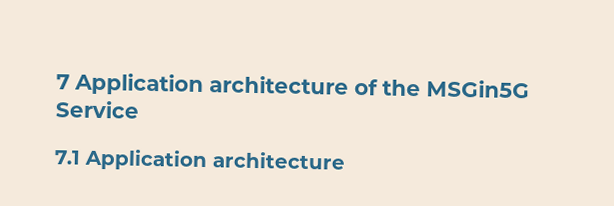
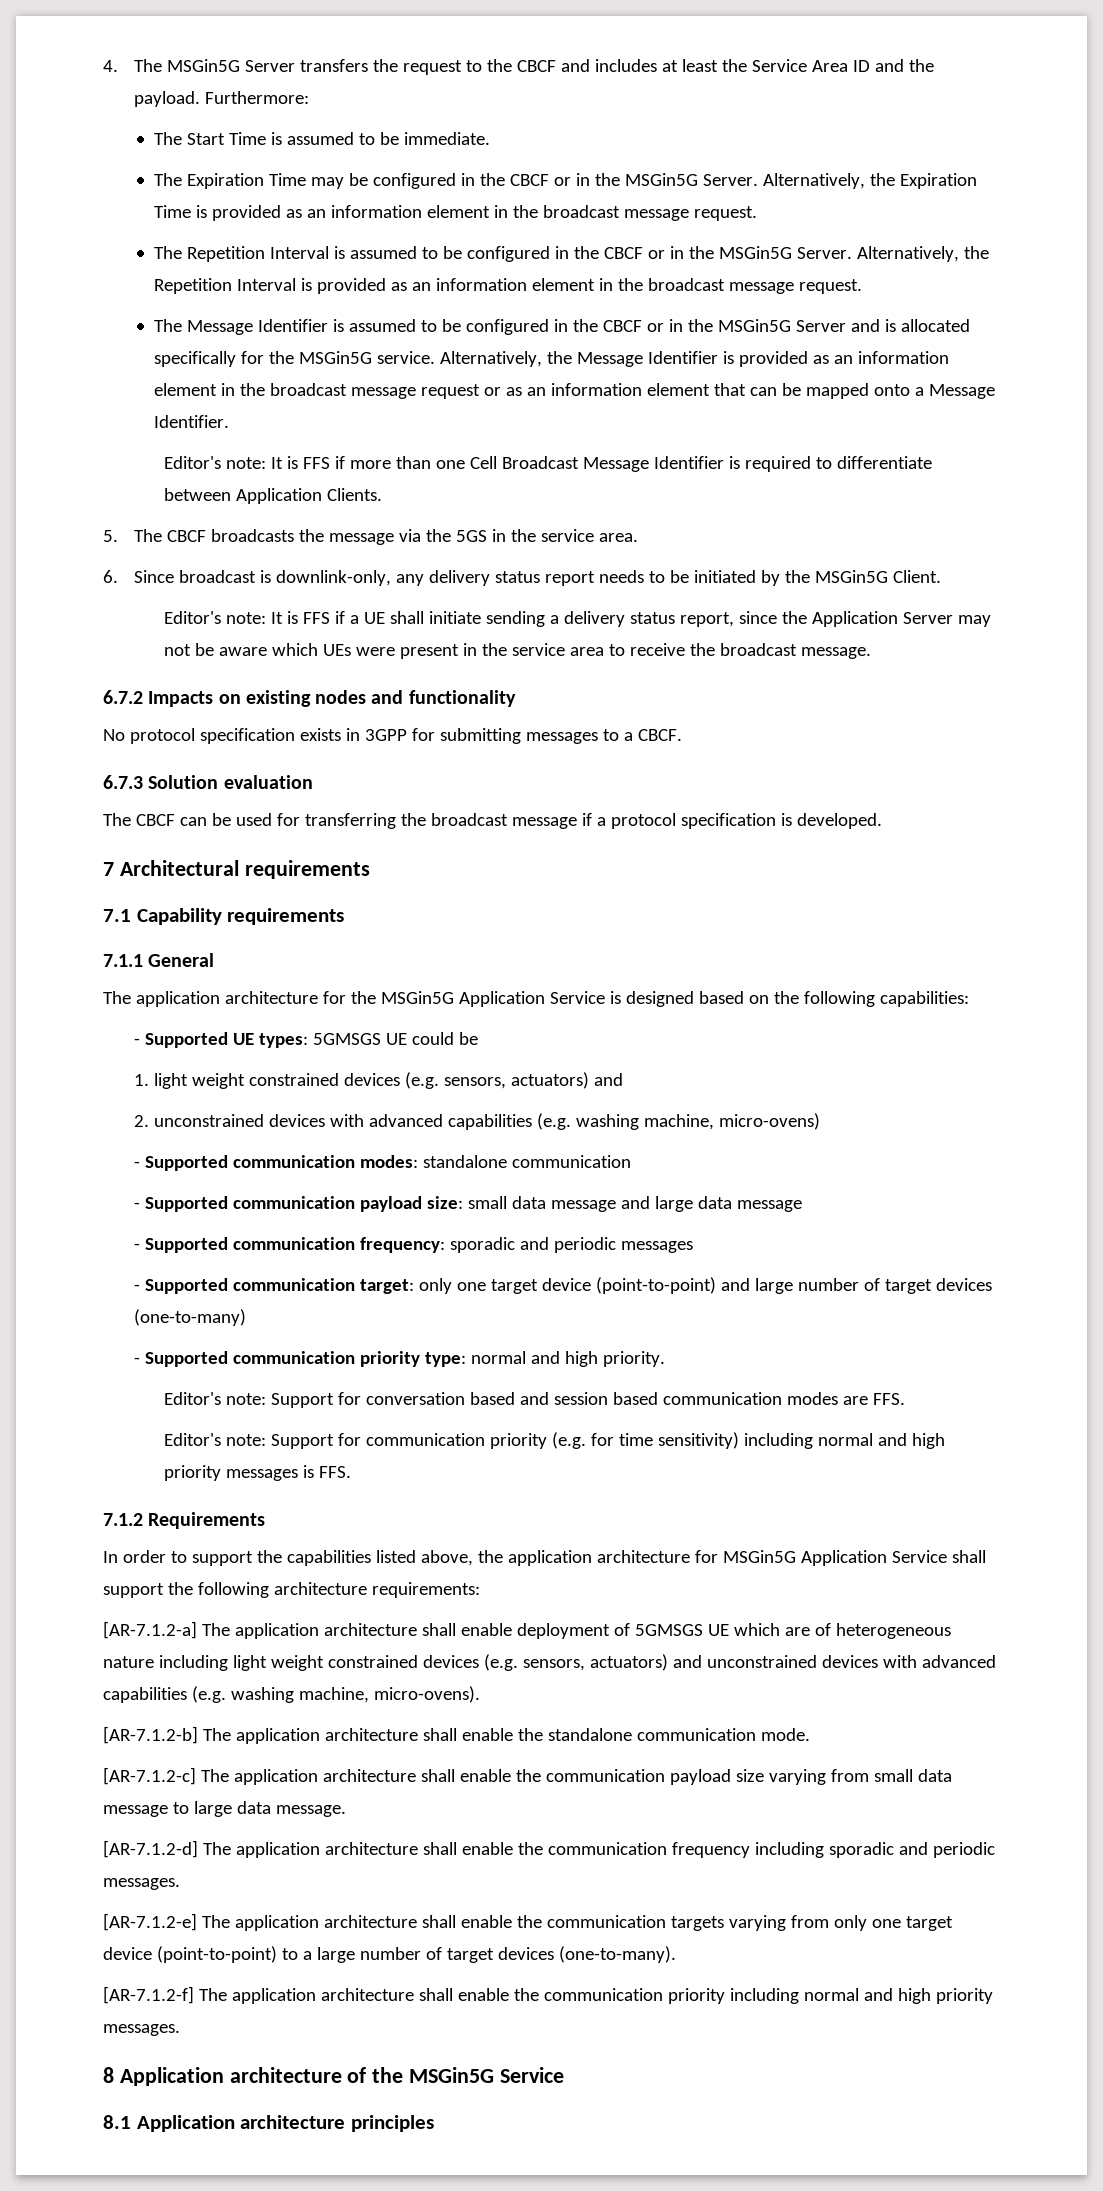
[56,74,70,90] 7 -> [103,59,934,75] [133,91,309,107] [154,132,491,145] [154,173,977,189] [154,205,757,221] [154,246,989,262] [154,278,862,294] [154,319,970,335] [154,351,949,367] [154,383,995,399] [154,415,230,428] [164,456,933,472] [164,488,383,504] [103,529,638,545] [103,570,941,586] [164,611,992,627] [164,643,872,659] [103,690,516,707] [103,728,682,744] [103,775,313,789] [103,813,882,829] [103,860,370,879] [103,908,345,925] [103,953,215,967] [103,991,969,1007] [133,1032,478,1048] [133,1072,623,1089] [133,1113,820,1130] [133,1155,631,1171] [133,1196,802,1212] [133,1237,693,1253] [133,1277,992,1294] [133,1309,246,1326] [133,1351,665,1367] [164,1392,906,1408] [164,1432,946,1449] [164,1465,352,1481] [103,1512,266,1529] [103,1550,986,1566] [103,1582,480,1598] [103,1621,951,1639] [103,1654,996,1671] [103,1686,480,1703] [103,1726,810,1744] [103,1767,952,1785] [103,1801,346,1817] [103,1840,995,1858] [103,1878,180,1890] [103,1913,953,1931] [103,1946,676,1963] [103,1986,993,2004] [103,2024,180,2036] [103,2067,114,2083] 4. The MSGin5G Server transfers the request to the CBCF and includes at least the Service Area ID and the payload. Furthermore: // The Start Time is assumed to be immediate. // The Expiration Time may be configured in the CBCF or in the MSGin5G Server. Alternatively, the Expiration Time is provided as an information element in the broadcast message request. // The Repetition Interval is assumed to be configured in the CBCF or in the MSGin5G Server. Alternatively, the Repetition Interval is provided as an information element in the broadcast message request. // The Message Identifier is assumed to be configured in the CBCF or in the MSGin5G Server and is allocated specifically for the MSGin5G service. Alternatively, the Message Identifier is provided as an information element in the broadcast message request or as an information element that can be mapped onto a Message Identifier. // Editor's note: It is FFS if more than one Cell Broadcast Message Identifier is required to differentiate between Application Clients. // 5. The CBCF broadcasts the message via the 5GS in the service area. // 6. Since broadcast is downlink-only, any delivery status report needs to be initiated by the MSGin5G Client. // Editor's note: It is FFS if a UE shall initiate sending a delivery status report, since the Application Server may not be aware which UEs were present in the service area to receive the broadcast message. // 6.7.2 Impacts on existing nodes and functionality // No protocol specification exists in 3GPP for submitting messages to a CBCF. // 6.7.3 Solution evaluation // The CBCF can be used for transferring the broadcast message if a protocol specification is developed. // 7 Architectural requirements // 7.1 Capability requirements // 7.1.1 General // The application architecture for the MSGin5G Application Service is designed based on the following capabilities: // - Supported UE types: 5GMSGS UE could be // 1. light weight constrained devices (e.g. sensors, actuators) and // 2. unconstrained devices with advanced capabilities (e.g. washing machine, micro-ovens) // - Supported communication modes: standalone communication // - Supported communication payload size: small data message and large data message // - Supported communication frequency: sporadic and periodic messages // - Supported communication target: only one target device (point-to-point) and large number of target devices (one-to-many) // - Supported communication priority type: normal and high priority. // Editor's note: Support for conversation based and session based communication modes are FFS. // Editor's note: Support for communication priority (e.g. for time sensitivity) including normal and high priority messages is FFS. // 7.1.2 Requirements // In order to support the capabilities listed above, the application architecture for MSGin5G Application Service shall support the following architecture requirements: // [AR-7.1.2-a] The application architecture shall enable deployment of 5GMSGS UE which are of heterogeneous nature including light weight constrained devices (e.g. sensors, actuators) and unconstrained devices with advanced capabilities (e.g. washing machine, micro-ovens). // [AR-7.1.2-b] The application architecture shall enable the standalone communication mode. // [AR-7.1.2-c] The application architecture shall enable the communication payload size varying from small data message to large data message. // [AR-7.1.2-d] The application architecture shall enable the communication frequency including sporadic and periodic messages. // [AR-7.1.2-e] The application architecture shall enable the communication targets varying from only one target device (point-to-point) to a large number of target devices (one-to-many). // [AR-7.1.2-f] The application architecture shall enable the communication priority including normal and high priority messages. // 8
[54,148,346,172] 7.1 Application architecture -> [103,2115,434,2132] 8.1 Application architecture principles

